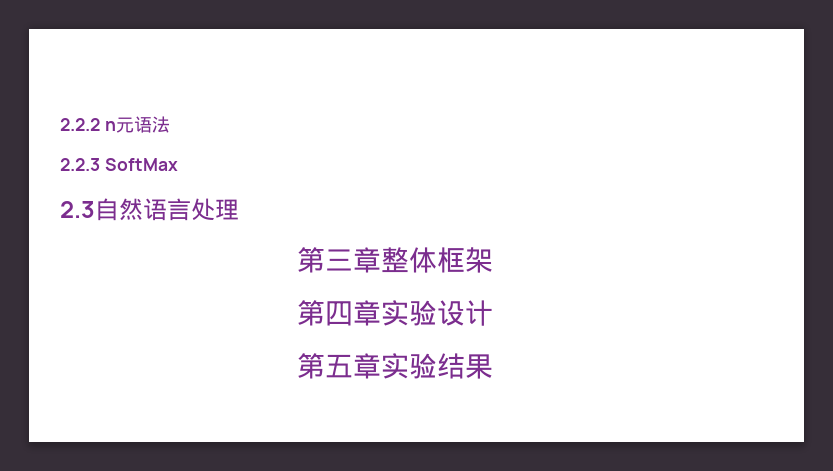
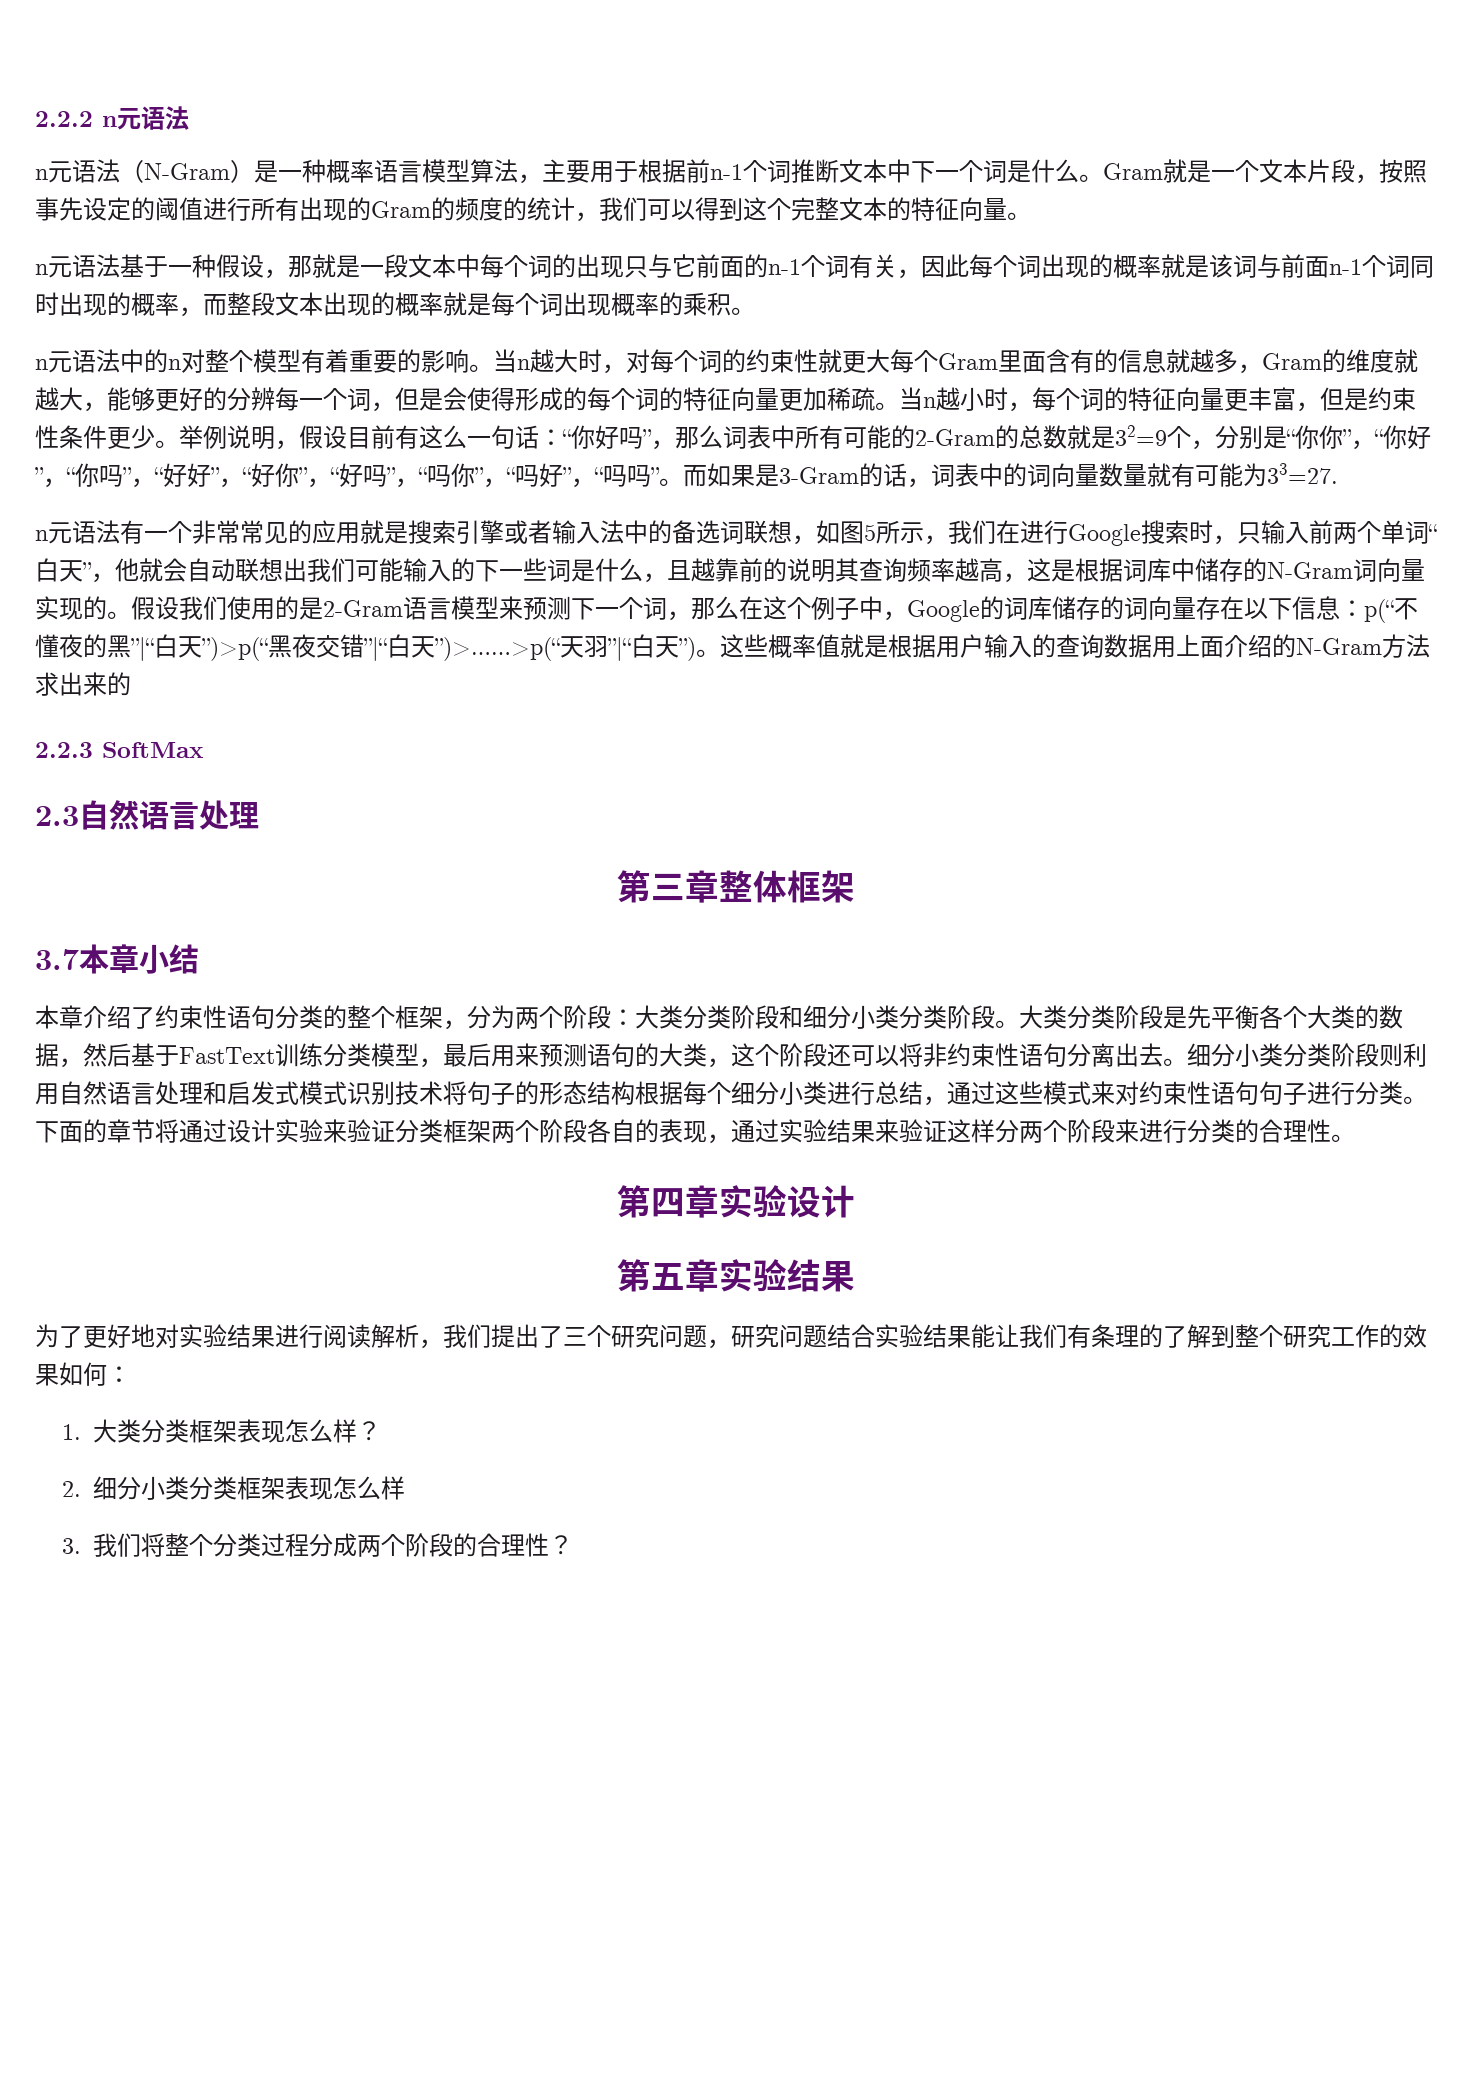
(170, 124) none -> [35,159,1427,184] [35,197,1031,222] [35,254,1434,279] [35,292,755,317] [35,349,1418,374] [35,387,1416,412] [35,425,1431,450] [35,463,1338,488] [35,520,1437,546] [35,558,1425,583] [35,596,1418,623] [35,634,1430,661] [35,672,131,696] // n元语法（N-Gram）是一种概率语言模型算法，主要用于根据前n-1个词推断文本中下一个词是什么。Gram就是一个文本片段，按照事先设定的阈值进行所有出现的Gram的频度的统计，我们可以得到这个完整文本的特征向量。 // n元语法基于一种假设，那就是一段文本中每个词的出现只与它前面的n-1个词有关，因此每个词出现的概率就是该词与前面n-1个词同时出现的概率，而整段文本出现的概率就是每个词出现概率的乘积。 // n元语法中的n对整个模型有着重要的影响。当n越大时，对每个词的约束性就更大每个Gram里面含有的信息就越多，Gram的维度就越大，能够更好的分辨每一个词，但是会使得形成的每个词的特征向量更加稀疏。当n越小时，每个词的特征向量更丰富，但是约束性条件更少。举例说明，假设目前有这么一句话：“你好吗”，那么词表中所有可能的2-Gram的总数就是32=9个，分别是“你你”，“你好”，“你吗”，“好好”，“好你”，“好吗”，“吗你”，“吗好”，“吗吗”。而如果是3-Gram的话，词表中的词向量数量就有可能为33=27. // n元语法有一个非常常见的应用就是搜索引擎或者输入法中的备选词联想，如图5所示，我们在进行Google搜索时，只输入前两个单词“白天”，他就会自动联想出我们可能输入的下一些词是什么，且越靠前的说明其查询频率越高，这是根据词库中储存的N-Gram词向量实现的。假设我们使用的是2-Gram语言模型来预测下一个词，那么在这个例子中，Google的词库储存的词向量存在以下信息：p(“不懂夜的黑”|“白天”)>p(“黑夜交错”|“白天”)>……>p(“天羽”|“白天”)。这些概率值就是根据用户输入的查询数据用上面介绍的N-Gram方法求出来的
(493, 260) none -> [35,944,199,974] [35,1005,1403,1030] [35,1043,1427,1068] [35,1081,1427,1106] [35,1119,1355,1144] // 3.7本章小结 // 本章介绍了约束性语句分类的整个框架，分为两个阶段：大类分类阶段和细分小类分类阶段。大类分类阶段是先平衡各个大类的数据，然后基于FastText训练分类模型，最后用来预测语句的大类，这个阶段还可以将非约束性语句分离出去。细分小类分类阶段则利用自然语言处理和启发式模式识别技术将句子的形态结构根据每个细分小类进行总结，通过这些模式来对约束性语句句子进行分类。下面的章节将通过设计实验来验证分类框架两个阶段各自的表现，通过实验结果来验证这样分两个阶段来进行分类的合理性。
(493, 366) none -> [35,1324,1427,1349] [35,1362,131,1386] [62,1419,381,1443] [62,1476,405,1500] [62,1533,573,1557] // 为了更好地对实验结果进行阅读解析，我们提出了三个研究问题，研究问题结合实验结果能让我们有条理的了解到整个研究工作的效果如何： // 1.大类分类框架表现怎么样？ // 2.细分小类分类框架表现怎么样 // 3.我们将整个分类过程分成两个阶段的合理性？

